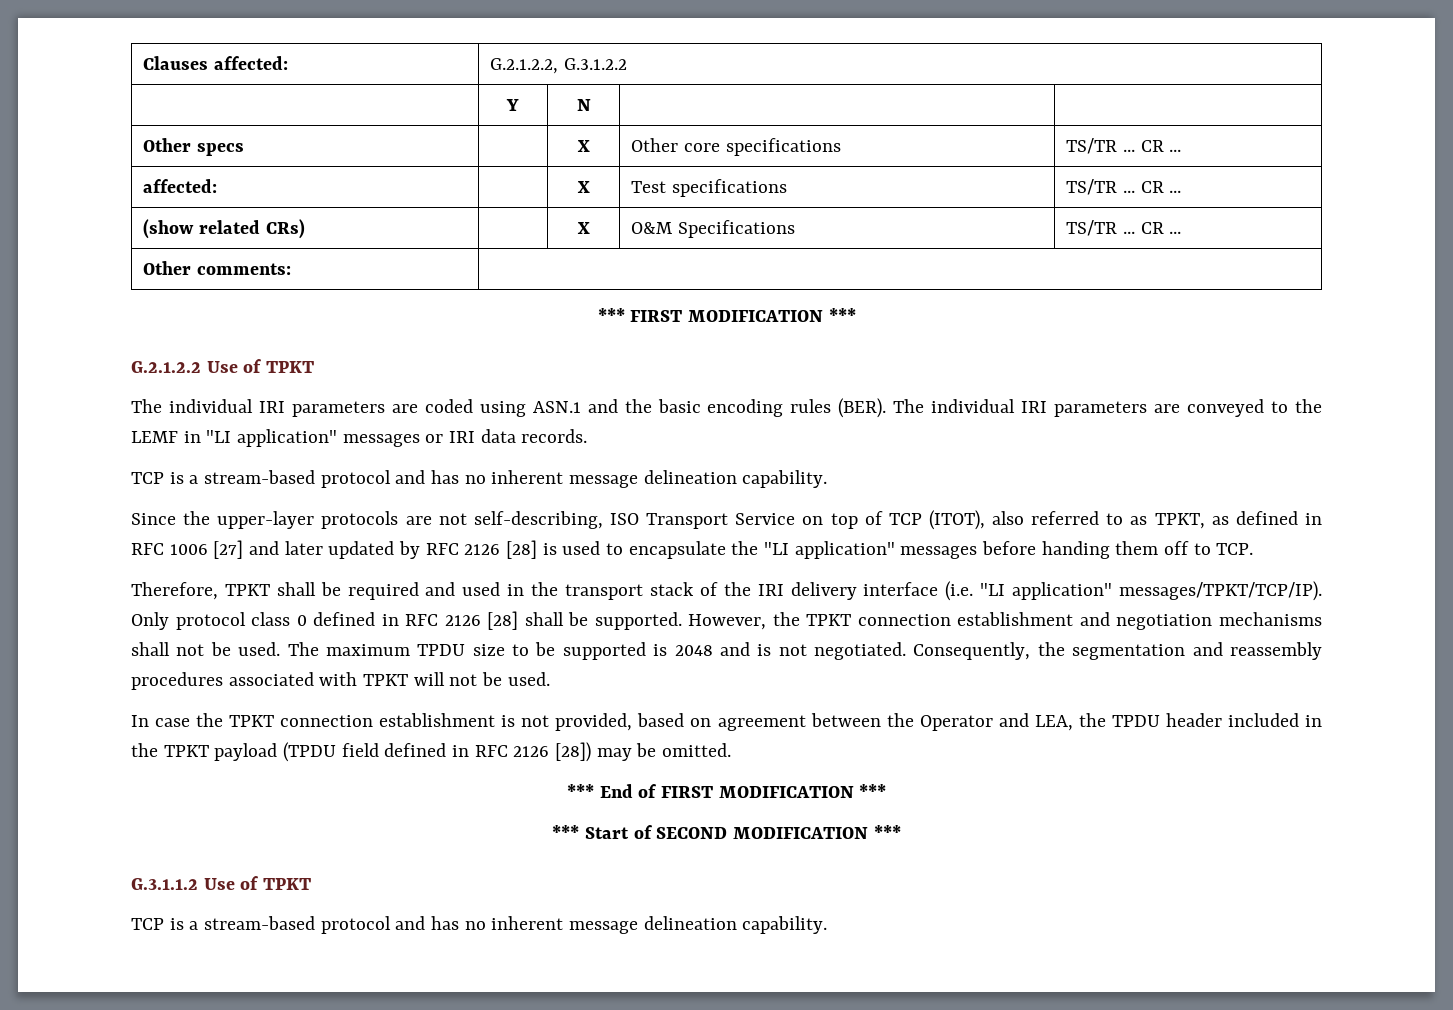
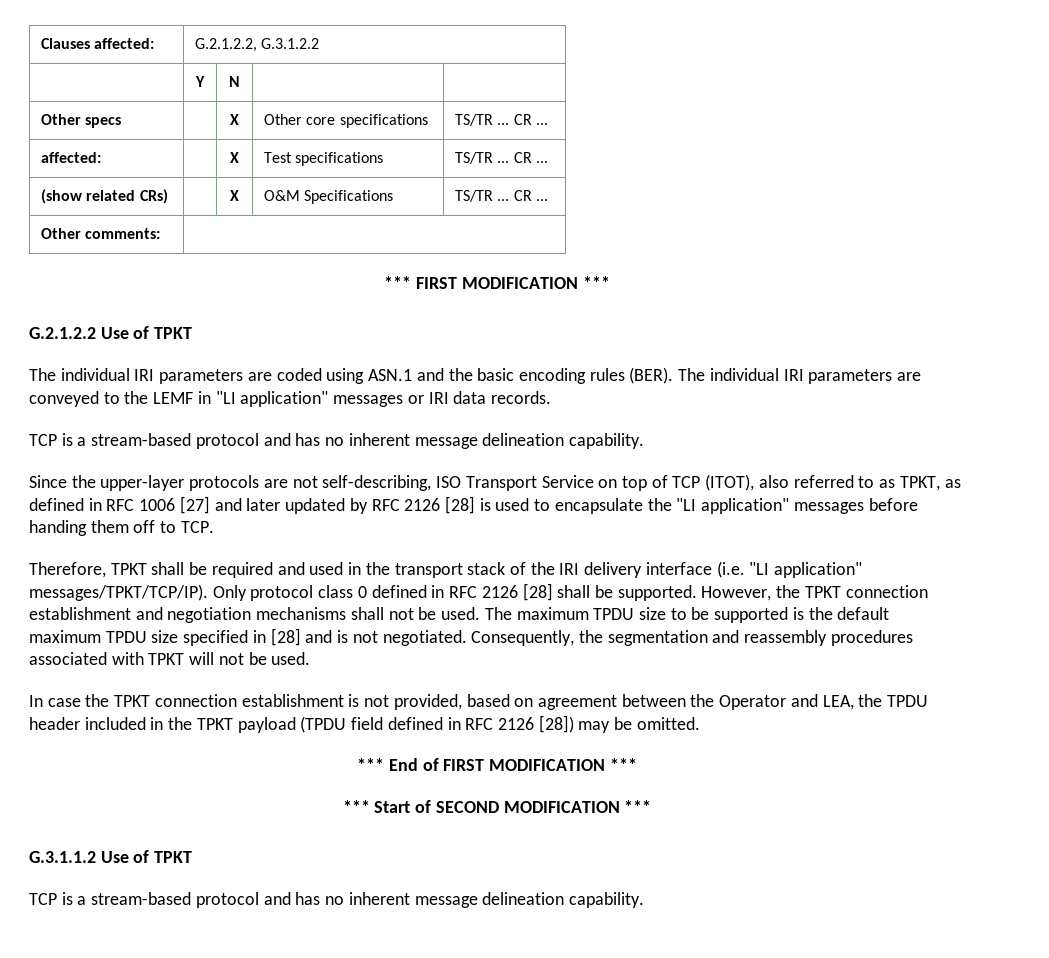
[674,645,713,656] 2048 -> [808,607,890,620] [29,628,301,646] the default maximum TPDU size specified in [28]

